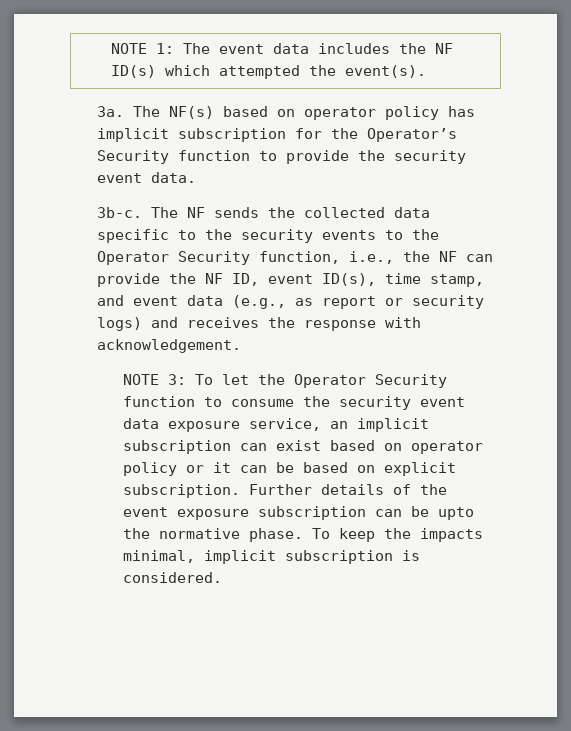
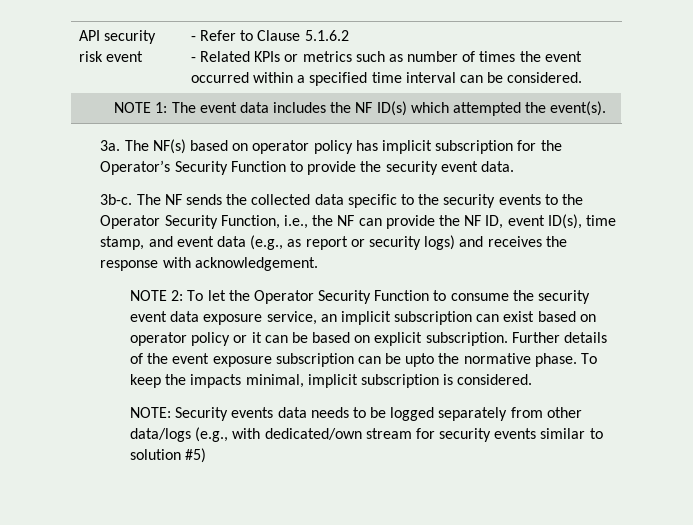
(110, 48) none -> [78,30,156,44] [78,51,143,62] [190,30,349,41] [190,51,582,62] [190,72,583,86] API security risk event | - Refer to Clause 5.1.6.2 // - Related KPIs or metrics such as number of times the event occurred within a specified time interval can be considered. //
[177,150,250,161] function -> [230,161,286,172] Function
[258,251,340,264] function, -> [220,215,280,229] Function,
[168,374,187,385] 3: -> [171,290,184,301] 2:
[123,396,196,407] function -> [374,290,430,301] Function
(223, 577) none -> [129,407,582,421] [129,427,603,442] [129,448,207,463] // NOTE: Security events data needs to be logged separately from other data/logs (e.g., with dedicated/own stream for security events similar to solution #5)

